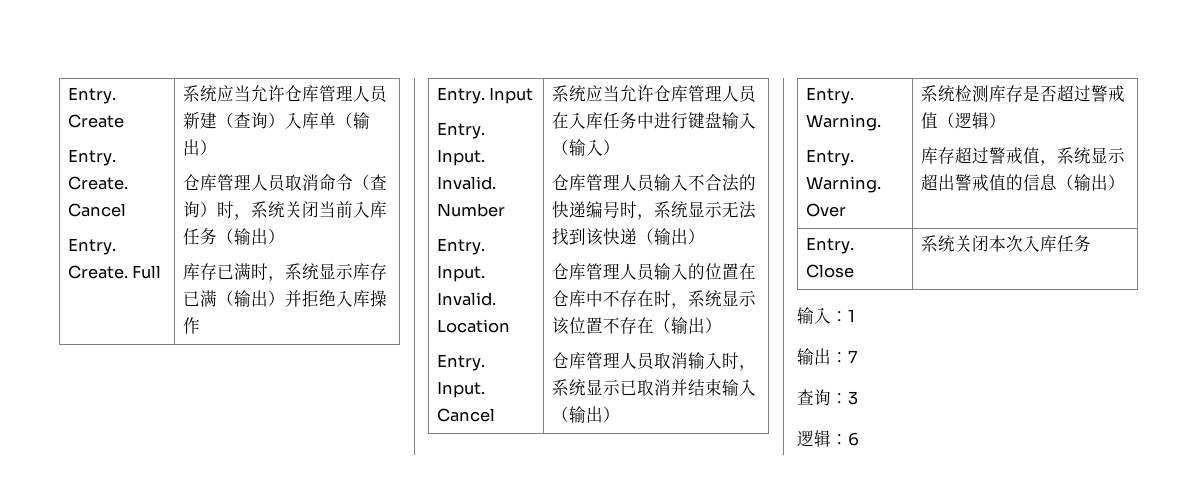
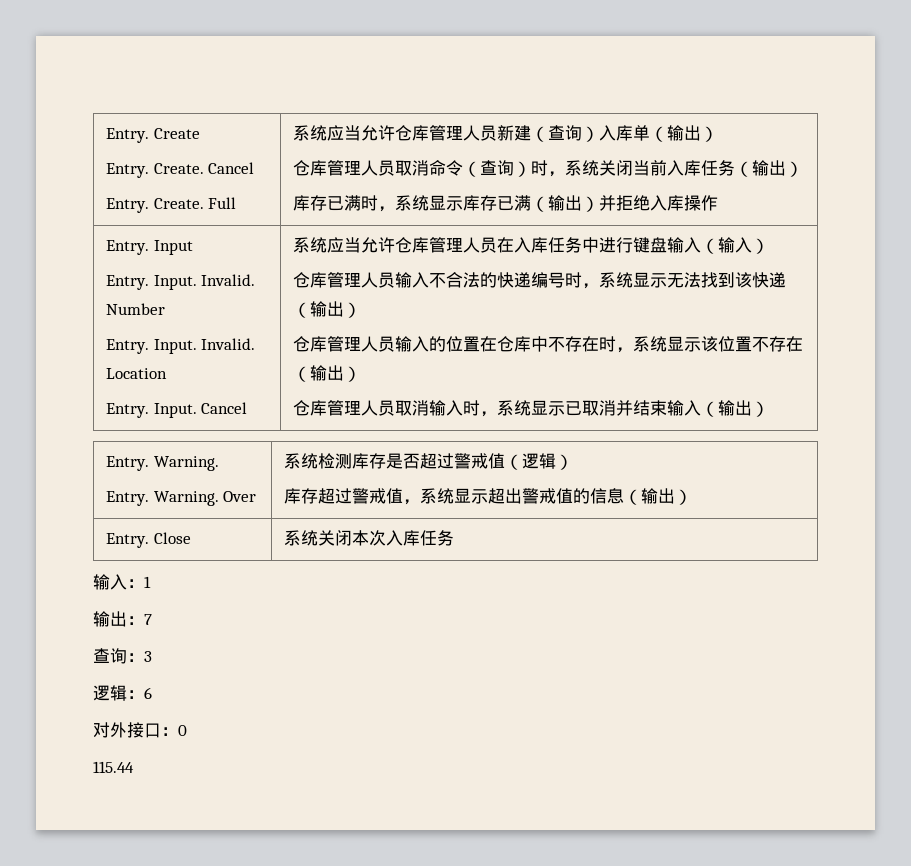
(859, 439) none -> [93,722,187,738] [93,761,134,773] // 对外接口：0 // 115.44

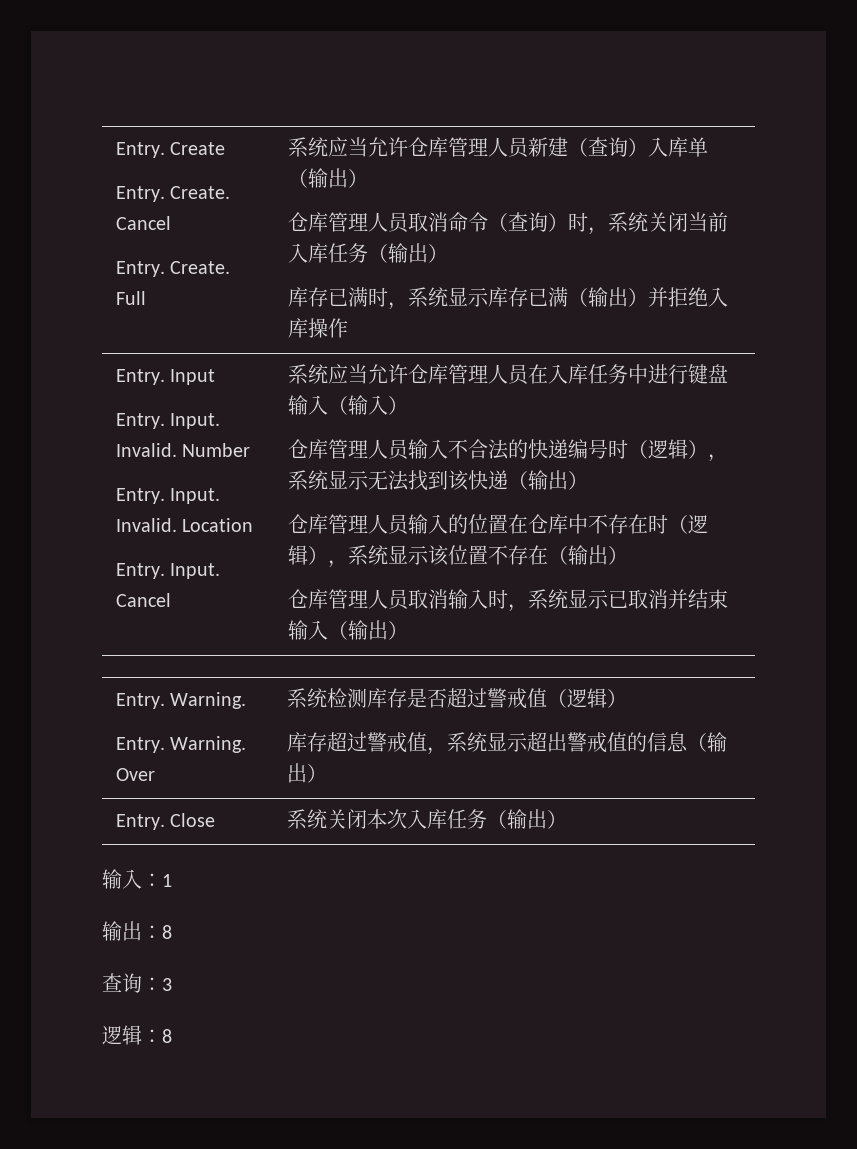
(583, 280) none -> [627,439,708,459] （逻辑）
(617, 344) none -> [667,514,708,534] [287,545,328,565] （逻辑）
(455, 538) none -> [486,809,567,829] （输出）
[144,614,152,625] 7 -> [162,925,172,939] 8
[144,687,152,699] [93,722,187,738] [93,761,134,773] 6 // 对外接口：0 // 115.44 -> [162,1029,172,1043] 8

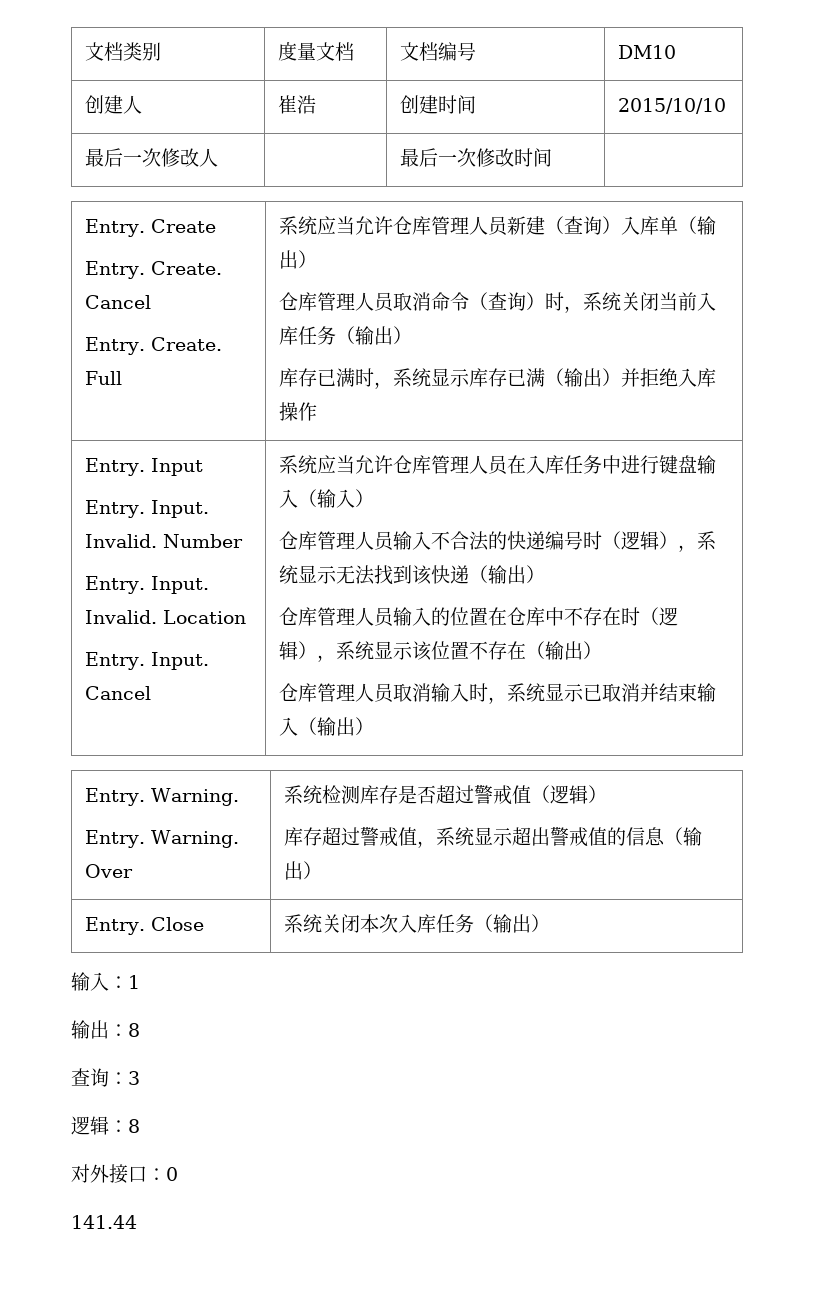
(115, 150) none -> [85,42,162,61] [278,42,355,61] [400,42,477,61] [618,45,677,59] [85,95,143,114] [278,95,317,114] [400,95,477,114] [618,98,727,114] [85,148,219,167] [400,148,553,167] 文档类别 | 度量文档 | 文档编号 | DM10 // 创建人 | 崔浩 | 创建时间 | 2015/10/10 // 最后一次修改人 | | 最后一次修改时间 | //
(172, 1036) none -> [71,1164,178,1184] [71,1215,137,1229] // 对外接口：0 // 141.44

